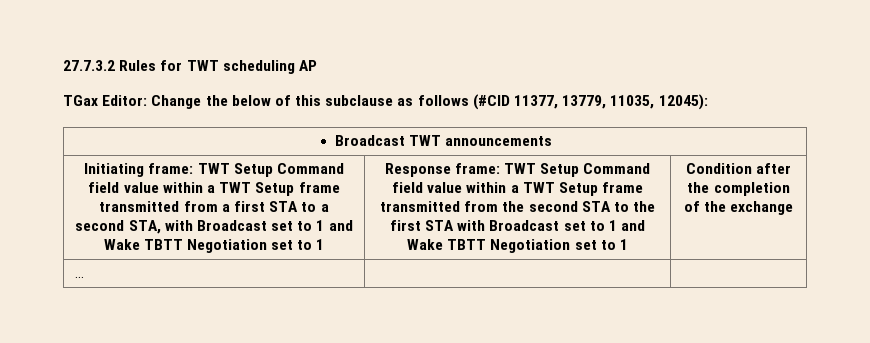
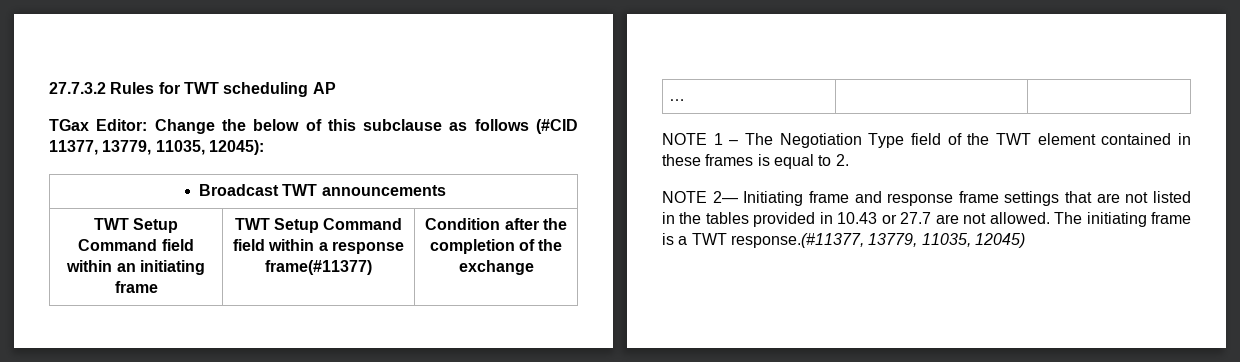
[84,163,344,177] [88,182,340,196] [99,201,329,212] [75,220,353,234] [103,239,325,253] [384,163,651,177] [391,182,644,196] [379,201,656,212] [389,220,646,231] [407,239,628,253] Initiating frame: TWT Setup Command field value within a TWT Setup frame transmitted from a first STA to a second STA, with Broadcast set to 1 and Wake TBTT Negotiation set to 1 | Response frame: TWT Setup Command field value within a TWT Setup frame transmitted from the second STA to the first STA with Broadcast set to 1 and Wake TBTT Negotiation set to 1 -> [93,218,179,233] [78,239,194,251] [66,260,205,275] [114,281,158,293] [234,218,403,233] [233,239,404,254] [265,260,372,275] TWT Setup Command field within an initiating frame | TWT Setup Command field within a response frame(#11377)
(84, 277) none -> [662,133,1191,148] [662,154,849,169] [662,191,1191,206] [662,212,1191,227] [662,233,1025,248] // NOTE 1 – The Negotiation Type field of the TWT element contained in these frames is equal to 2. // NOTE 2— Initiating frame and response frame settings that are not listed in the tables provided in 10.43 or 27.7 are not allowed. The initiating frame is a TWT response.(#11377, 13779, 11035, 12045)

